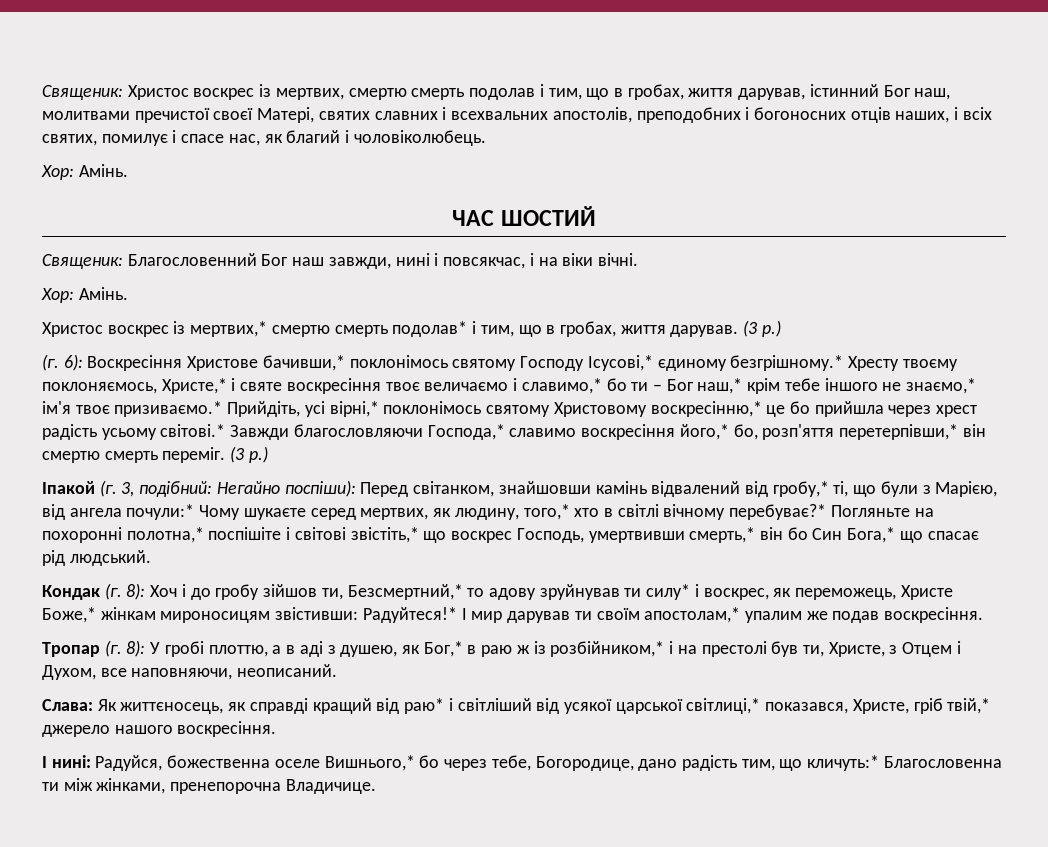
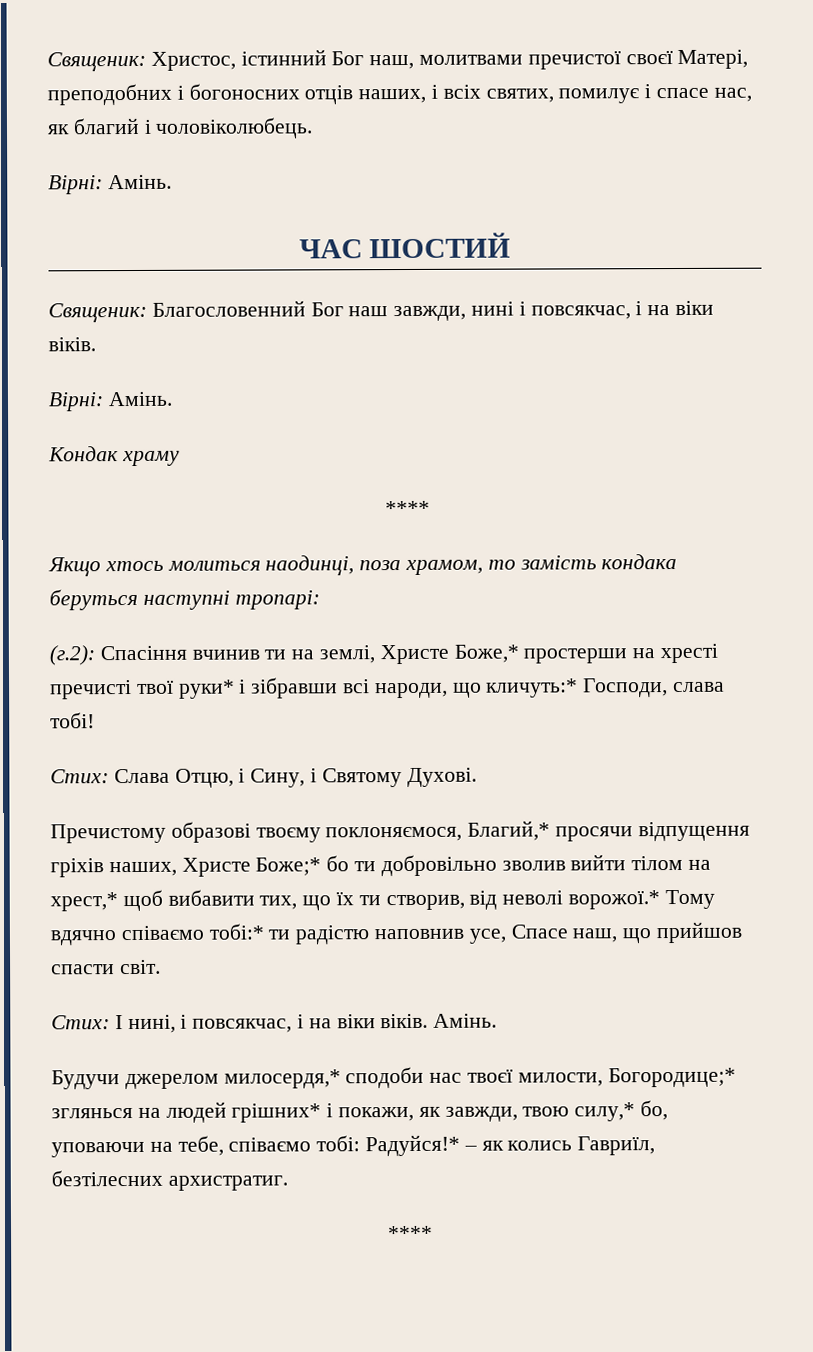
[42,84,806,100] Священик: Христос воскрес із мертвих, смертю смерть подолав і тим, що в гробах, життя дарував, -> [47,51,236,72] Священик: Христос,
[318,107,632,123] святих славних і всехвальних апостолів, -> (749, 59) none
[41,165,74,180] Хор: -> [48,175,103,195] Вірні:
[597,253,638,266] [41,287,128,303] [42,320,781,337] [42,354,958,371] [42,378,977,394] [42,401,978,417] [42,424,986,440] [42,446,268,463] [42,480,998,497] [42,504,934,520] [42,527,979,543] [42,550,151,566] [42,583,953,600] [42,607,984,623] [42,640,961,657] [42,664,338,680] [42,698,991,714] [42,721,277,737] [42,755,1002,771] [42,778,376,794] вічні. // Хор: Амінь. // Христос воскрес із мертвих,* смертю смерть подолав* і тим, що в гробах, життя дарував. (3 р.) // (г. 6): Воскресіння Христове бачивши,* поклонімось святому Господу Ісусові,* єдиному безгрішному.* Хресту твоєму поклоняємось, Христе,* і святе воскресіння твоє величаємо і славимо,* бо ти – Бог наш,* крім тебе іншого не знаємо,* ім'я твоє призиваємо.* Прийдіть, усі вірні,* поклонімось святому Христовому воскресінню,* це бо прийшла через хрест радість усьому світові.* Завжди благословляючи Господа,* славимо воскресіння його,* бо, розп'яття перетерпівши,* він смертю смерть переміг. (3 р.) // Іпакой (г. 3, подібний: Негайно поспіши): Перед світанком, знайшовши камінь відвалений від гробу,* ті, що були з Марією, від ангела почули:* Чому шукаєте серед мертвих, як людину, того,* хто в світлі вічному перебуває?* Погляньте на похоронні полотна,* поспішіте і світові звістіть,* що воскрес Господь, умертвивши смерть,* він бо Син Бога,* що спасає рід людський. // Кондак (г. 8): Хоч і до гробу зійшов ти, Безсмертний,* то адову зруйнував ти силу* і воскрес, як переможець, Христе Боже,* жінкам мироносицям звістивши: Радуйтеся!* І мир дарував ти своїм апостолам,* упалим же подав воскресіння. // Тропар (г. 8): У гробі плоттю, а в аді з душею, як Бог,* в раю ж із розбійником,* і на престолі був ти, Христе, з Отцем і Духом, все наповняючи, неописаний. // Слава: Як життєносець, як справді кращий від раю* і світліший від усякої царської світлиці,* показався, Христе, гріб твій,* джерело нашого воскресіння. // І нині: Радуйся, божественна оселе Вишнього,* бо через тебе, Богородице, дано радість тим, що кличуть:* Благословенна ти між жінками, пренепорочна Владичице. -> [48,337,96,352] [48,391,173,412] [48,446,180,467] [383,500,429,516] [48,554,678,577] [49,588,320,611] [49,643,719,666] [50,677,726,700] [50,712,95,729] [50,767,477,788] [50,820,750,844] [50,854,712,878] [50,889,715,912] [50,921,743,946] [51,959,161,975] [51,1013,498,1034] [51,1066,736,1090] [51,1100,669,1123] [51,1134,656,1158] [51,1169,288,1191] [386,1225,432,1241] віків. // Вірні: Амінь. // Кондак храму // **** // Якщо хтось молиться наодинці, поза храмом, то замість кондака беруться наступні тропарі: // (г.2): Спасіння вчинив ти на землі, Христе Боже,* простерши на хресті пречисті твої руки* і зібравши всі народи, що кличуть:* Господи, слава тобі! // Стих: Слава Отцю, і Сину, і Святому Духові. // Пречистому образові твоєму поклоняємося, Благий,* просячи відпущення гріхів наших, Христе Боже;* бо ти добровільно зволив вийти тілом на хрест,* щоб вибавити тих, що їх ти створив, від неволі ворожої.* Тому вдячно співаємо тобі:* ти радістю наповнив усе, Спасе наш, що прийшов спасти світ. // Стих: І нині, і повсякчас, і на віки віків. Амінь. // Будучи джерелом милосердя,* сподоби нас твоєї милости, Богородице;* зглянься на людей грішних* і покажи, як завжди, твою силу,* бо, уповаючи на тебе, співаємо тобі: Радуйся!* – як колись Гавриїл, безтілесних архистратиг. // ****

